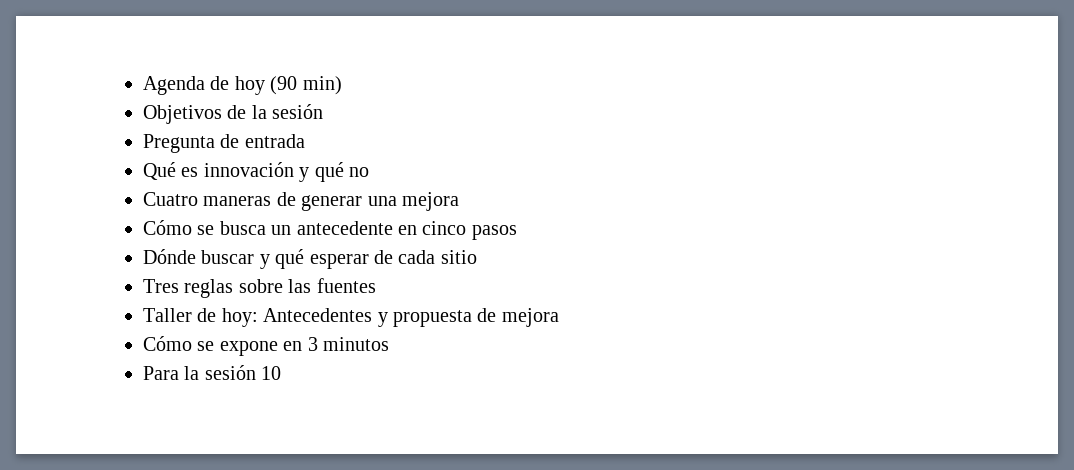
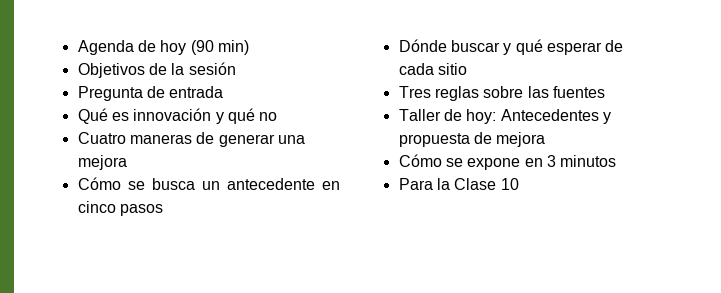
[204,365,256,380] sesión -> [454,178,497,190] Clase

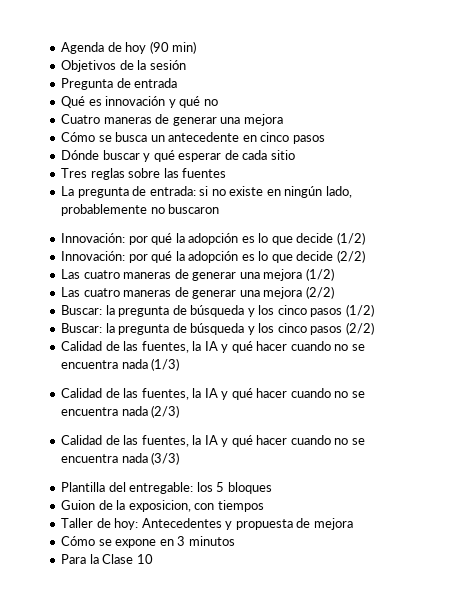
(605, 92) none -> [61,186,352,198] [61,204,220,216] [61,232,365,245] [61,250,365,263] [61,268,334,281] [61,286,334,299] [61,304,374,317] [61,322,374,335] [61,341,365,353] [61,358,180,371] [61,388,365,400] [61,405,180,418] [61,435,365,447] [61,452,180,465] [61,482,272,494] [61,500,264,512] // La pregunta de entrada: si no existe en ningún lado, probablemente no buscaron // Innovación: por qué la adopción es lo que decide (1/2) // Innovación: por qué la adopción es lo que decide (2/2) // Las cuatro maneras de generar una mejora (1/2) // Las cuatro maneras de generar una mejora (2/2) // Buscar: la pregunta de búsqueda y los cinco pasos (1/2) // Buscar: la pregunta de búsqueda y los cinco pasos (2/2) // Calidad de las fuentes, la IA y qué hacer cuando no se encuentra nada (1/3) // Calidad de las fuentes, la IA y qué hacer cuando no se encuentra nada (2/3) // Calidad de las fuentes, la IA y qué hacer cuando no se encuentra nada (3/3) // Plantilla del entregable: los 5 bloques // Guion de la exposicion, con tiempos

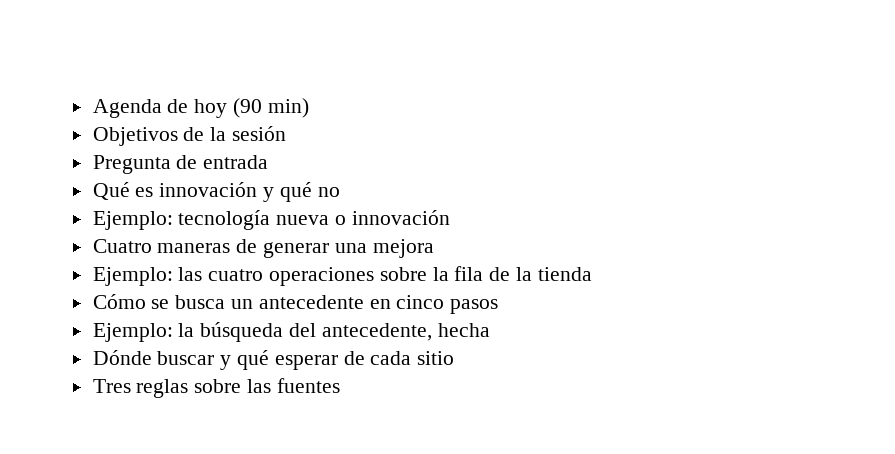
(218, 102) none -> [92,210,450,230] // Ejemplo: tecnología nueva o innovación
(283, 120) none -> [92,266,592,286] // Ejemplo: las cuatro operaciones sobre la fila de la tienda
(325, 139) none -> [92,322,490,342] // Ejemplo: la búsqueda del antecedente, hecha
[61,186,352,198] [61,204,220,216] [61,232,365,245] [61,250,365,263] [61,268,334,281] [61,286,334,299] [61,304,374,317] [61,322,374,335] [61,341,365,353] [61,358,180,371] [61,388,365,400] [61,405,180,418] [61,435,365,447] [61,452,180,465] [61,482,272,494] [61,500,264,512] [61,518,353,530] [61,536,235,548] [61,554,153,564] // La pregunta de entrada: si no existe en ningún lado, probablemente no buscaron // Innovación: por qué la adopción es lo que decide (1/2) // Innovación: por qué la adopción es lo que decide (2/2) // Las cuatro maneras de generar una mejora (1/2) // Las cuatro maneras de generar una mejora (2/2) // Buscar: la pregunta de búsqueda y los cinco pasos (1/2) // Buscar: la pregunta de búsqueda y los cinco pasos (2/2) // Calidad de las fuentes, la IA y qué hacer cuando no se encuentra nada (1/3) // Calidad de las fuentes, la IA y qué hacer cuando no se encuentra nada (2/3) // Calidad de las fuentes, la IA y qué hacer cuando no se encuentra nada (3/3) // Plantilla del entregable: los 5 bloques // Guion de la exposicion, con tiempos // Taller de hoy: Antecedentes y propuesta de mejora // Cómo se expone en 3 minutos // Para la Clase 10 -> (340, 385) none

